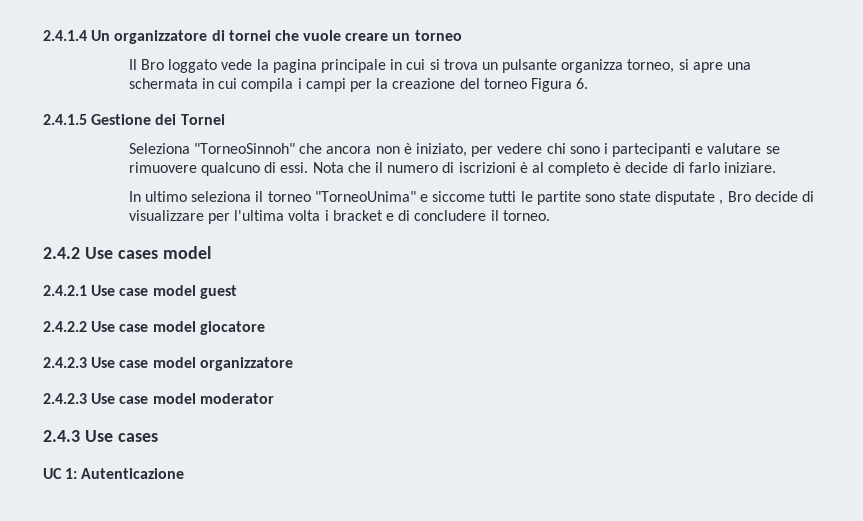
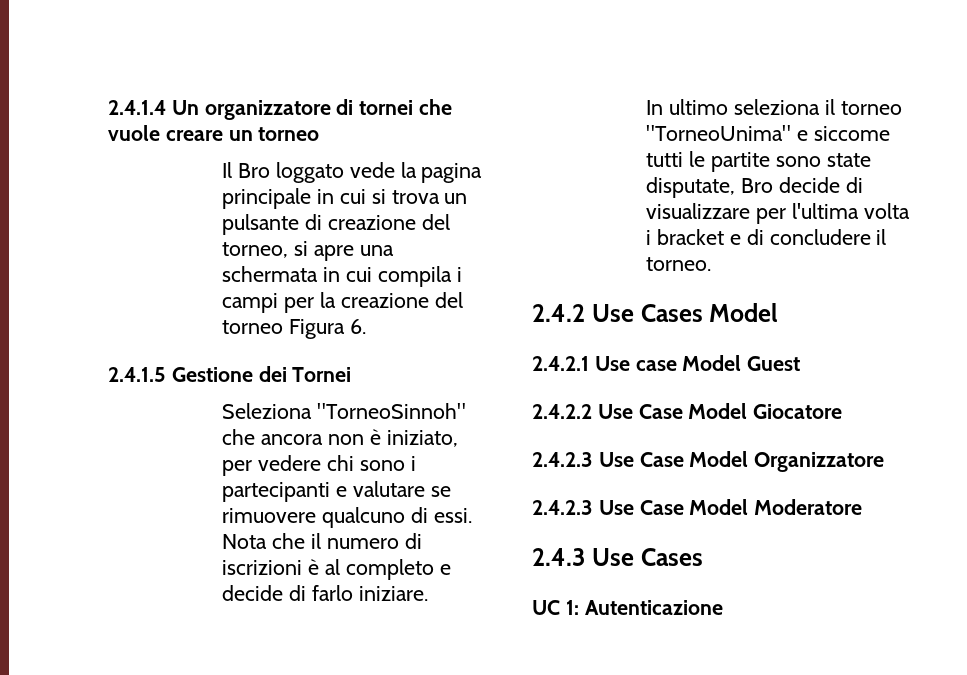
[561,59,624,73] organizza -> [305,214,450,230] di creazione del
[613,162,622,173] è -> [439,564,451,575] e
[655,191,724,205] disputate , -> [646,177,736,198] disputate,
[117,246,211,259] cases model -> [640,303,779,322] Cases Model
[152,285,237,299] model guest -> [682,355,801,371] Model Guest
[119,321,265,335] [43,357,293,371] [43,393,274,404] case model giocatore // 2.4.2.3 Use case model organizzatore // 2.4.2.3 Use case model moderator -> [638,403,843,419] [532,451,885,472] [532,499,863,515] Case Model Giocatore // 2.4.2.3 Use Case Model Organizzatore // 2.4.2.3 Use Case Model Moderatore
[117,433,158,442] cases -> [640,548,703,566] Cases

